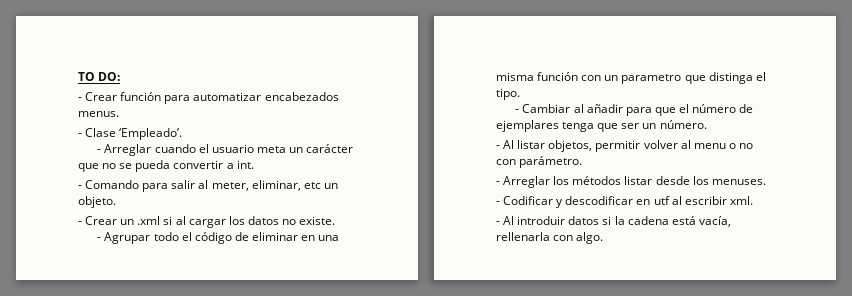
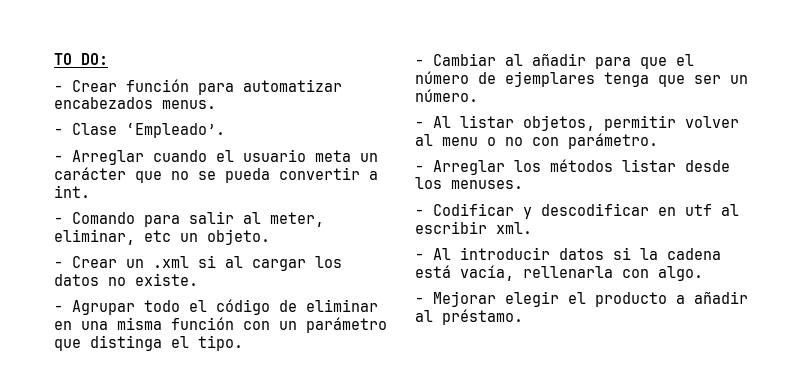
[621,74,682,84] parametro -> [306,317,387,333] parámetro
[517,216,566,225] introduir -> [460,247,550,260] introducir
(604, 238) none -> [415,291,748,307] [415,309,523,325] // - Mejorar elegir el producto a añadir al préstamo.

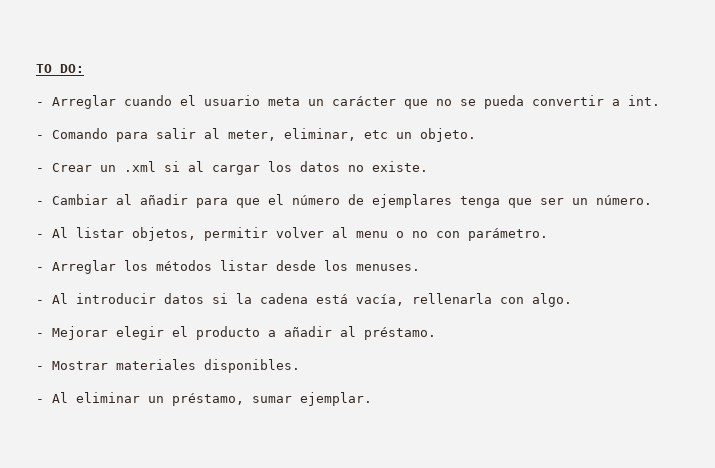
[54,79,342,95] [54,97,216,109] [54,123,225,138] // - Crear función para automatizar encabezados menus. // - Clase ‘Empleado’. -> (84, 68) none
[54,299,378,315] [54,317,387,333] [54,335,243,351] // - Agrupar todo el código de eliminar en una misma función con un parámetro que distinga el tipo. -> (428, 166) none
[415,203,739,219] [415,221,532,234] // - Codificar y descodificar en utf al escribir xml. -> (420, 267) none
(523, 317) none -> [36,359,300,373] [36,392,372,406] // - Mostrar materiales disponibles. // - Al eliminar un préstamo, sumar ejemplar.

